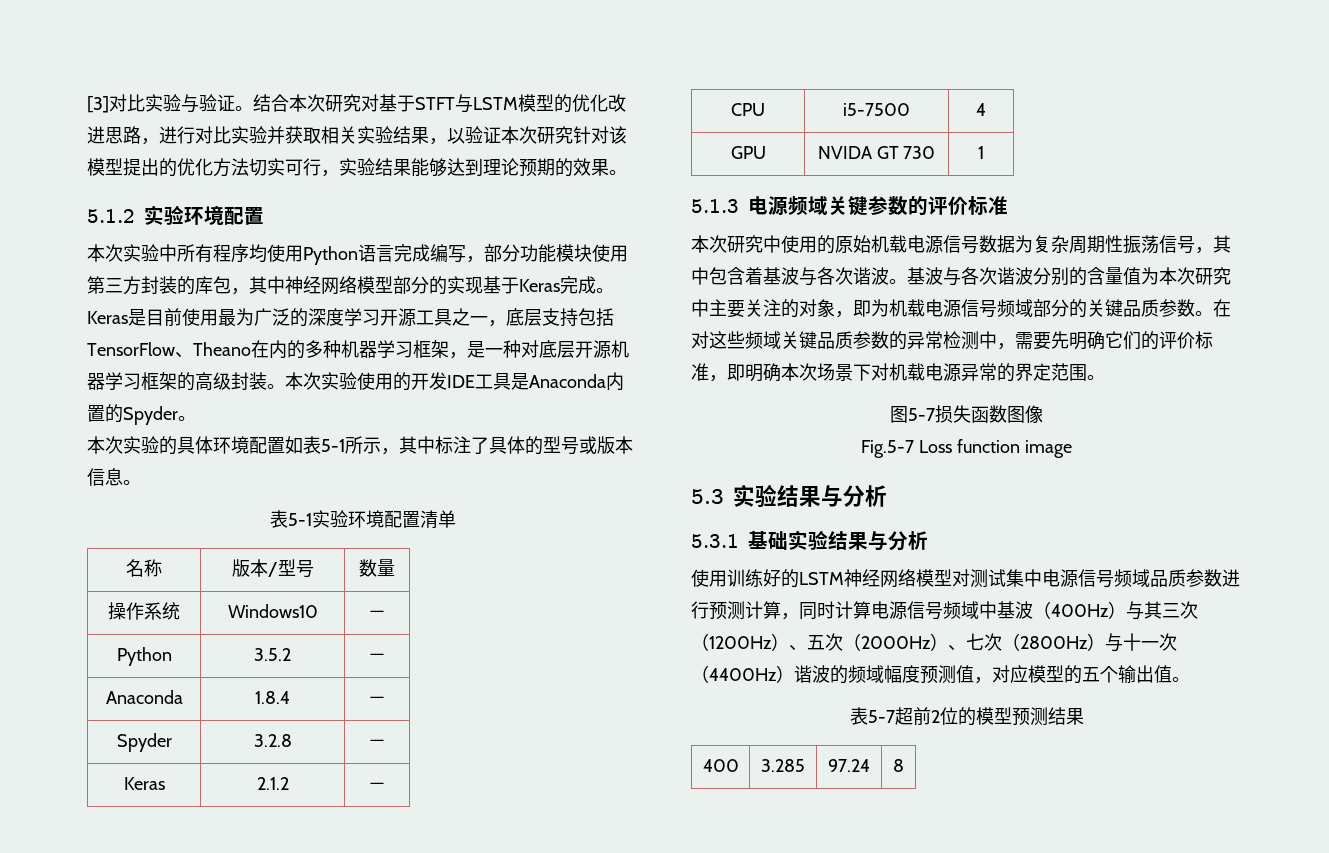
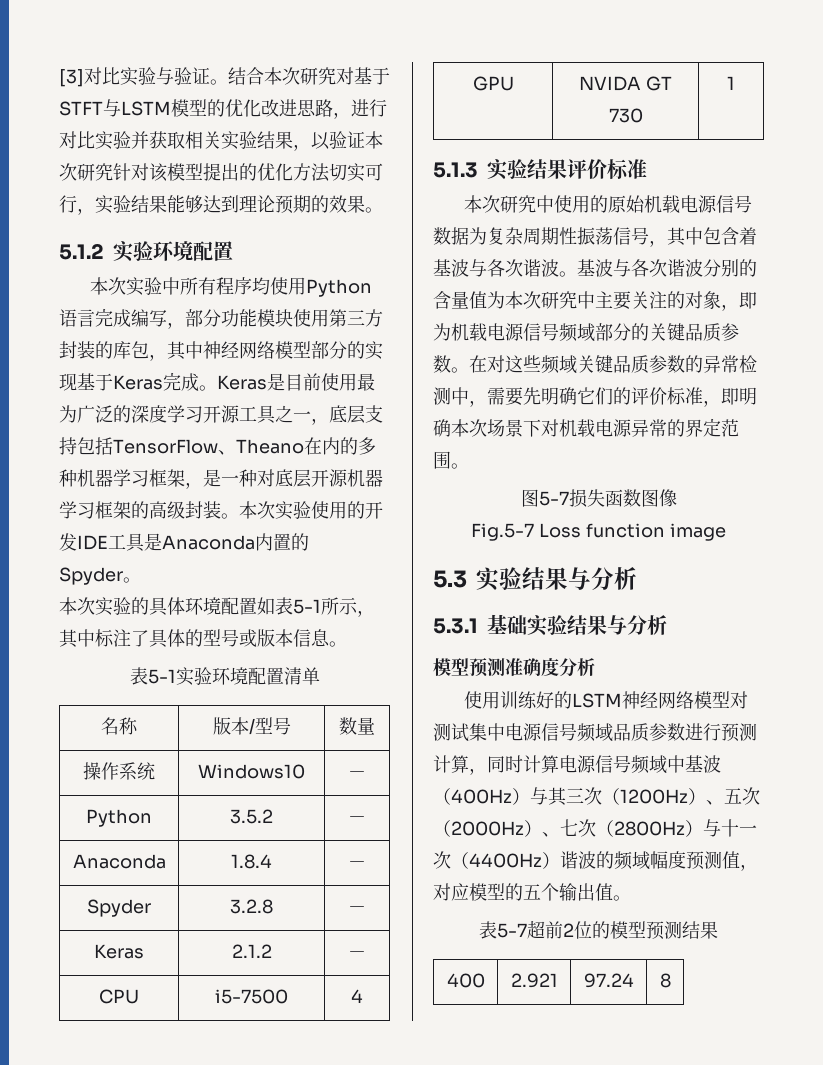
[748,196,928,216] 电源频域关键参数的 -> [487,159,567,180] 实验结果
(928, 540) none -> [433,658,595,677] // 模型预测准确度分析
[761,759,805,772] 3.285 -> [510,973,558,988] 2.921

